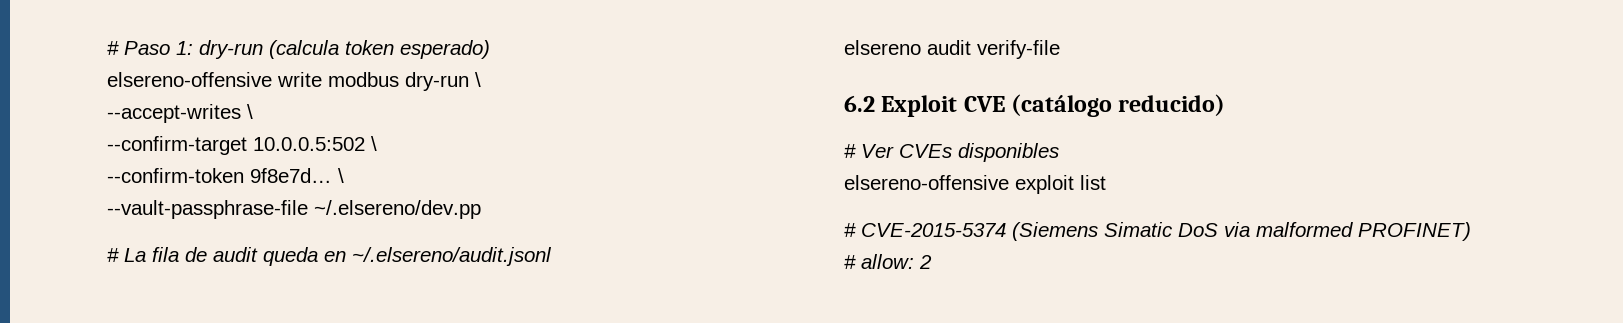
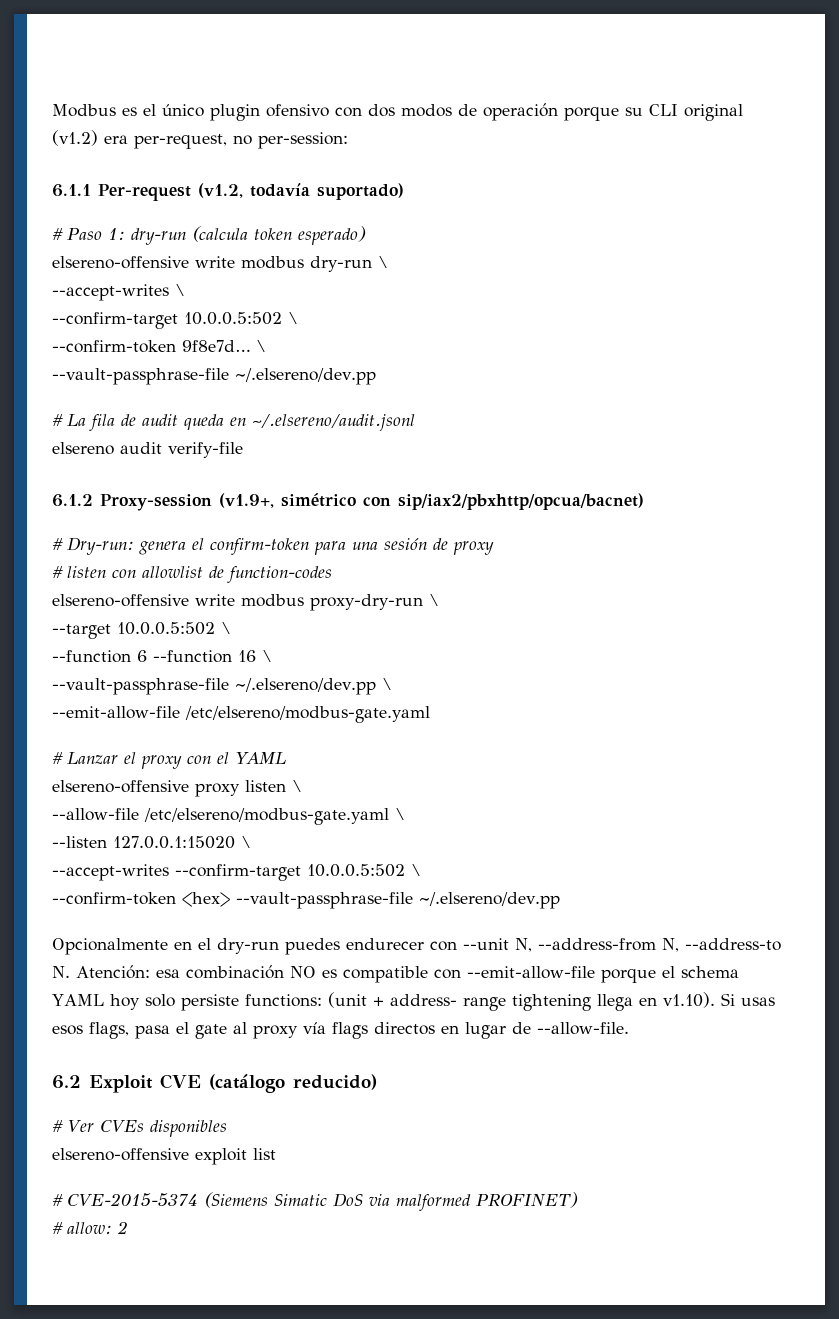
(107, 48) none -> [52,103,743,121] [52,130,348,149] [52,183,404,201] Modbus es el único plugin ofensivo con dos modos de operación porque su CLI original (v1.2) era per-request, no per-session: // 6.1.1 Per-request (v1.2, todavía suportado) //
(1060, 49) none -> [52,493,644,511] [52,537,494,555] [52,566,332,583] [52,594,439,611] [52,622,231,639] [52,650,272,663] [52,678,392,695] [52,706,430,723] [52,752,286,769] [52,780,302,797] [52,808,405,825] [52,836,251,849] [52,864,421,881] [52,892,560,909] [52,938,781,955] [52,965,739,983] [52,992,775,1011] [52,1022,629,1039] // 6.1.2 Proxy-session (v1.9+, simétrico con sip/iax2/pbxhttp/opcua/bacnet) // # Dry-run: genera el confirm-token para una sesión de proxy // # listen con allowlist de function-codes // elsereno-offensive write modbus proxy-dry-run \ // --target 10.0.0.5:502 \ // --function 6 --function 16 \ // --vault-passphrase-file ~/.elsereno/dev.pp \ // --emit-allow-file /etc/elsereno/modbus-gate.yaml // # Lanzar el proxy con el YAML // elsereno-offensive proxy listen \ // --allow-file /etc/elsereno/modbus-gate.yaml \ // --listen 127.0.0.1:15020 \ // --accept-writes --confirm-target 10.0.0.5:502 \ // --confirm-token <hex> --vault-passphrase-file ~/.elsereno/dev.pp // Opcionalmente en el dry-run puedes endurecer con --unit N, --address-from N, --address-to N. Atención: esa combinación NO es compatible con --emit-allow-file porque el schema YAML hoy solo persiste functions: (unit + address- range tightening llega en v1.10). Si usas esos flags, pasa el gate al proxy vía flags directos en lugar de --allow-file.

